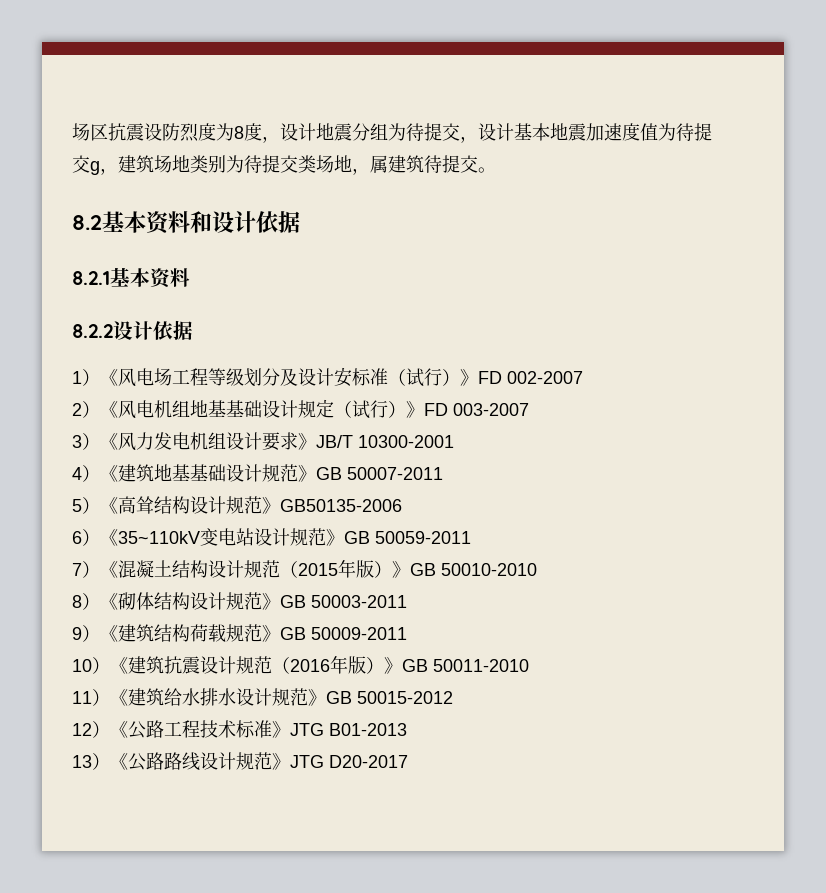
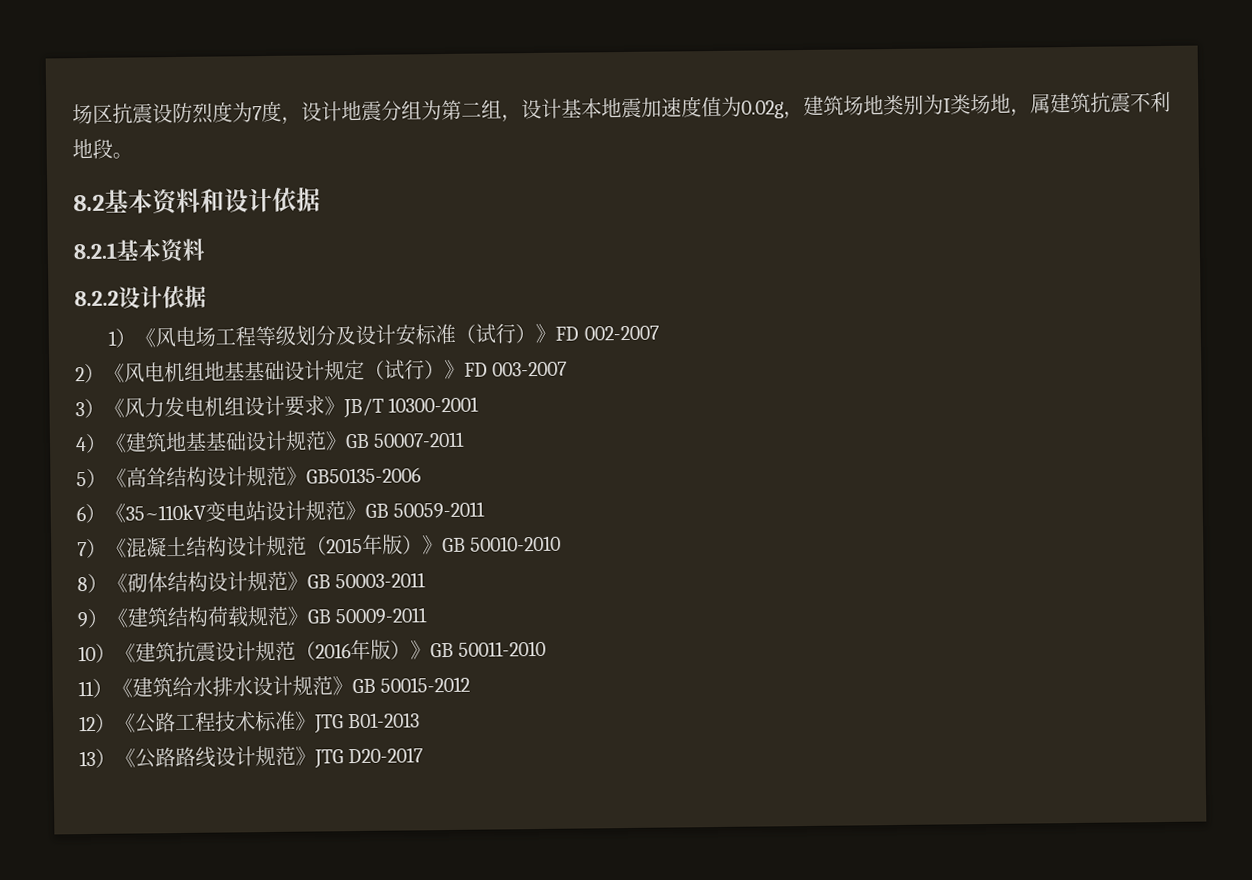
[234,126,244,139] 8 -> [252,106,262,121] 7
[406,123,460,141] 待提交 -> [441,99,502,121] 第二组
[676,123,712,141] [72,155,100,175] 待提交g -> [741,100,784,119] 0.02g
[244,155,298,173] 待提交 -> [943,98,951,113] I
[424,155,478,173] 待提交 -> [1090,91,1171,113] [72,138,113,159] 抗震不利地段

